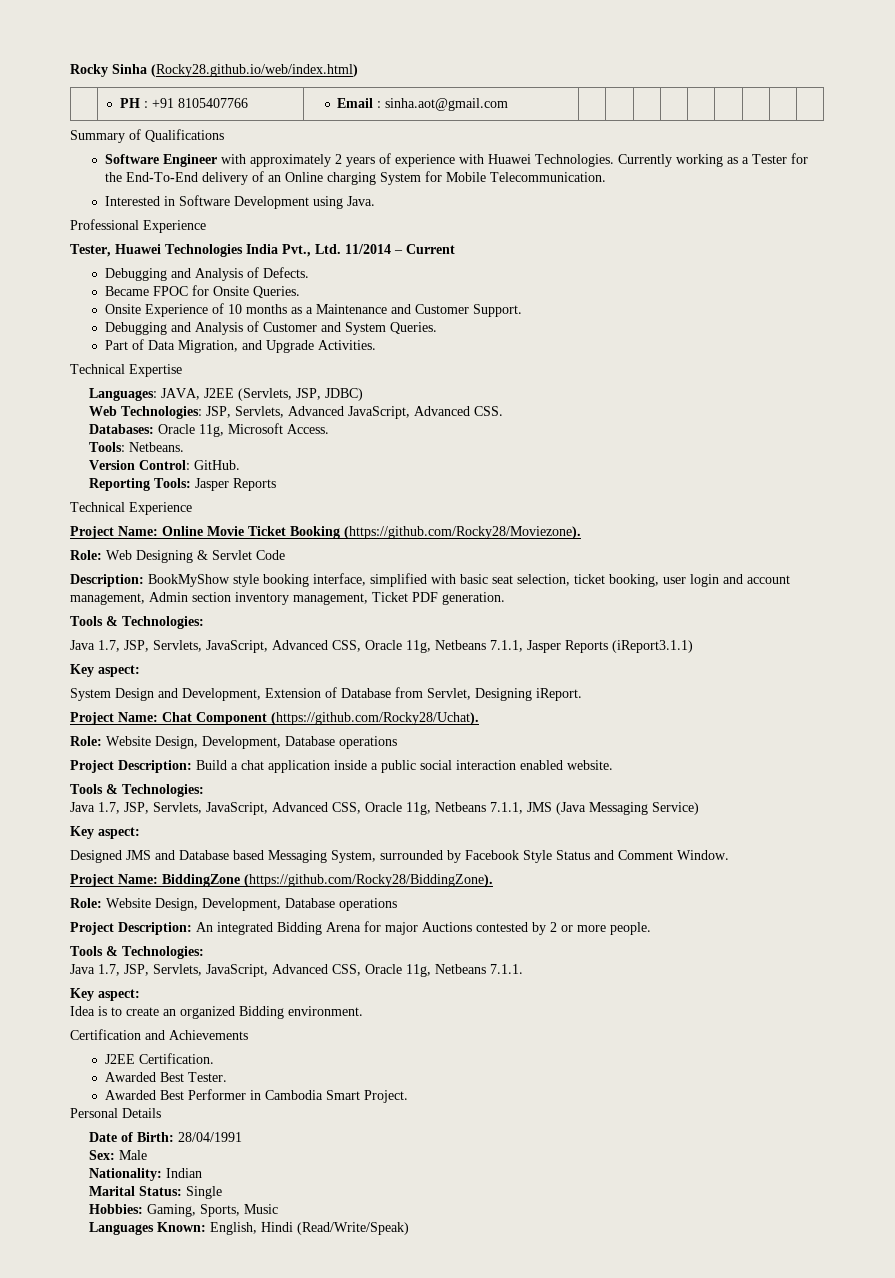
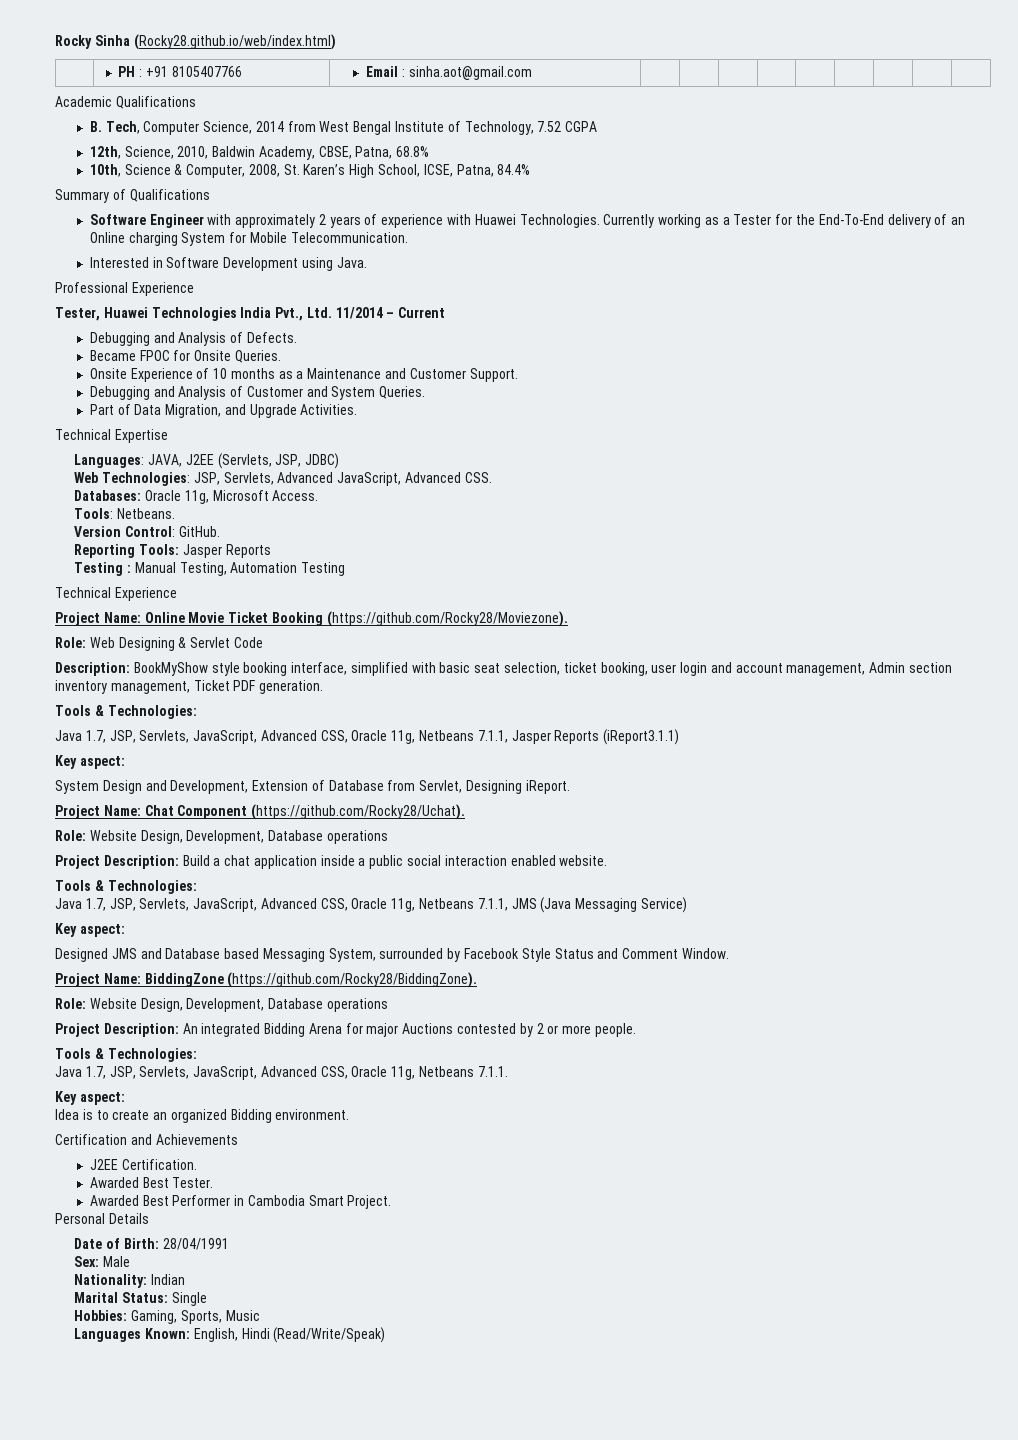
(509, 104) none -> [55,96,196,109] [89,121,598,135] [89,146,430,160] [89,164,531,178] // Academic Qualifications // B. Tech, Computer Science, 2014 from West Bengal Institute of Technology, 7.52 CGPA // 12th, Science, 2010, Baldwin Academy, CBSE, Patna, 68.8% // 10th, Science & Computer, 2008, St. Karen’s High School, ICSE, Patna, 84.4%
(277, 484) none -> [74,562,346,576] // Testing : Manual Testing, Automation Testing

